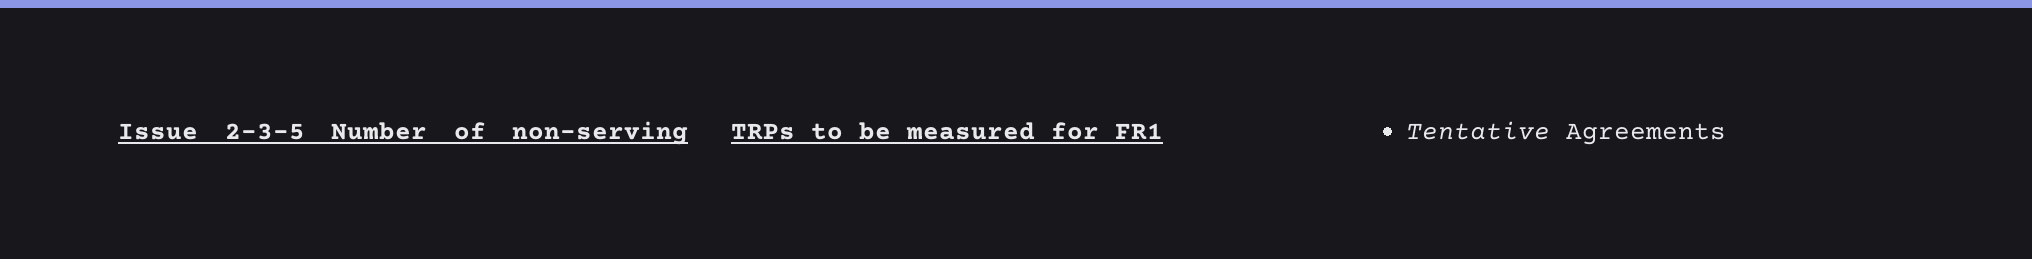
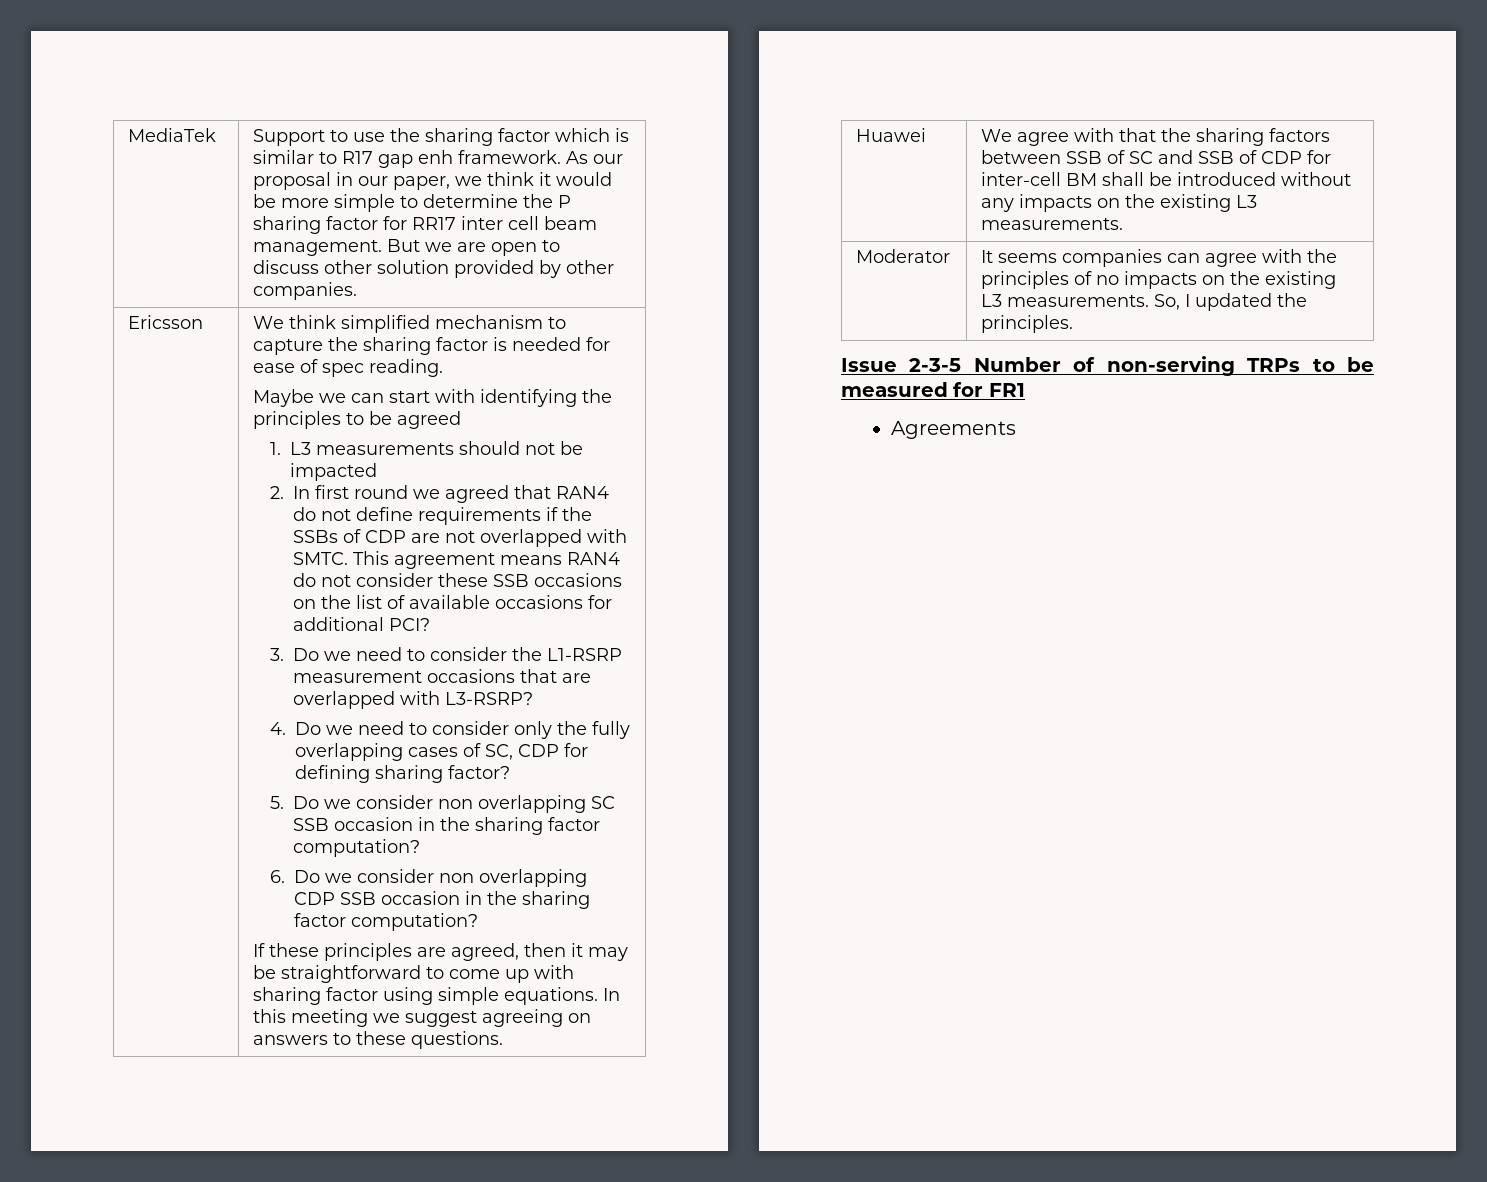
(118, 131) none -> [128,128,217,142] [253,128,630,146] [253,150,624,168] [253,172,613,190] [253,194,572,212] [253,216,598,234] [253,239,561,256] [253,260,615,278] [253,282,358,300] [128,315,204,329] [253,315,567,333] [253,337,611,355] [253,359,444,377] [253,389,613,407] [253,411,462,429] [269,441,583,455] [289,463,377,481] [269,485,609,503] [292,507,592,525] [292,529,627,547] [292,551,620,569] [292,573,622,587] [292,595,612,609] [292,617,430,631] [269,647,622,661] [292,669,591,683] [292,691,533,709] [269,721,630,739] [294,743,588,761] [294,765,510,783] [269,795,615,813] [292,817,600,835] [292,839,420,857] [269,869,587,887] [293,891,590,909] [293,913,478,931] [253,943,629,961] [253,965,575,983] [253,987,621,1005] [253,1009,592,1027] [253,1031,504,1049] [856,128,927,142] [981,128,1331,146] [981,150,1332,164] [981,172,1352,186] [981,194,1258,212] [981,217,1124,230] [856,249,951,263] [981,249,1338,267] [981,271,1337,289] [981,293,1308,311] [981,315,1074,333] MediaTek | Support to use the sharing factor which is similar to R17 gap enh framework. As our proposal in our paper, we think it would be more simple to determine the P sharing factor for RR17 inter cell beam management. But we are open to discuss other solution provided by other companies. // Ericsson | We think simplified mechanism to capture the sharing factor is needed for ease of spec reading. // Maybe we can start with identifying the principles to be agreed // 1. L3 measurements should not be impacted // 2. In first round we agreed that RAN4 do not define requirements if the SSBs of CDP are not overlapped with SMTC. This agreement means RAN4 do not consider these SSB occasions on the list of available occasions for additional PCI? // 3. Do we need to consider the L1-RSRP measurement occasions that are overlapped with L3-RSRP? // 4. Do we need to consider only the fully overlapping cases of SC, CDP for defining sharing factor? // 5. Do we consider non overlapping SC SSB occasion in the sharing factor computation? // 6. Do we consider non overlapping CDP SSB occasion in the sharing factor computation? // If these principles are agreed, then it may be straightforward to come up with sharing factor using simple equations. In this meeting we suggest agreeing on answers to these questions. // Huawei | We agree with that the sharing factors between SSB of SC and SSB of CDP for inter-cell BM shall be introduced without any impacts on the existing L3 measurements. // Moderator | It seems companies can agree with the principles of no impacts on the existing L3 measurements. So, I updated the principles. //
[1406,121,1551,140] Tentative -> (1025, 390) none

